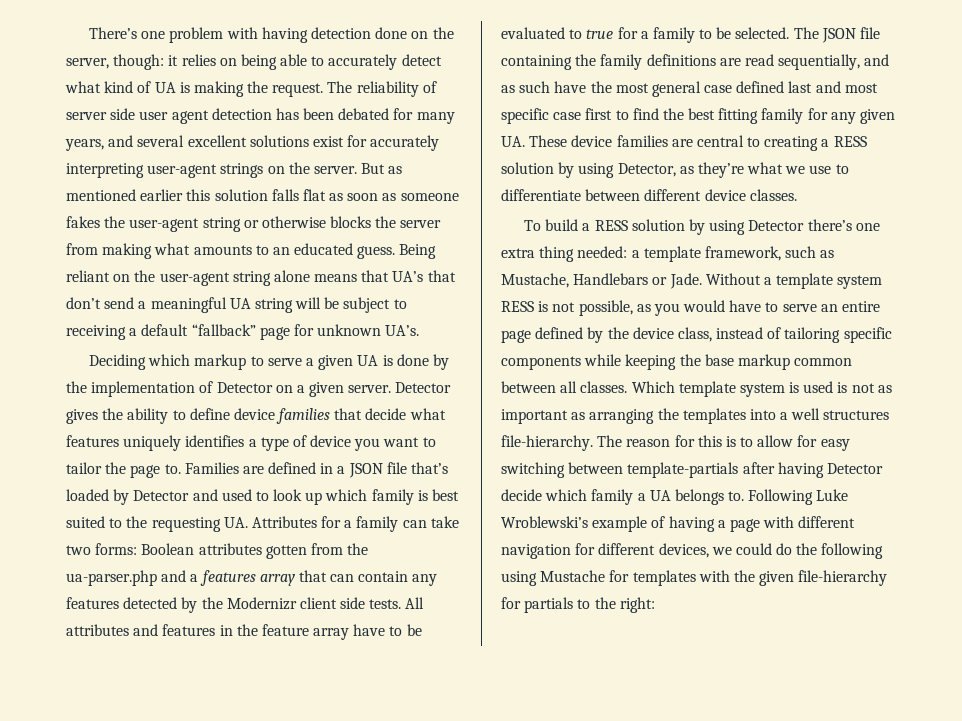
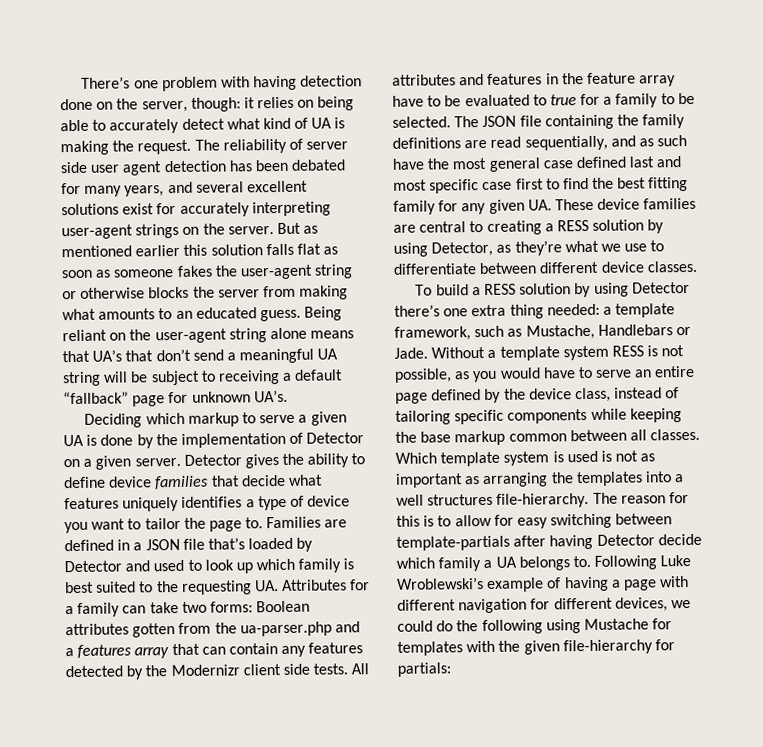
[524,597,655,613] partials to the right: -> [397,662,451,677] partials:

